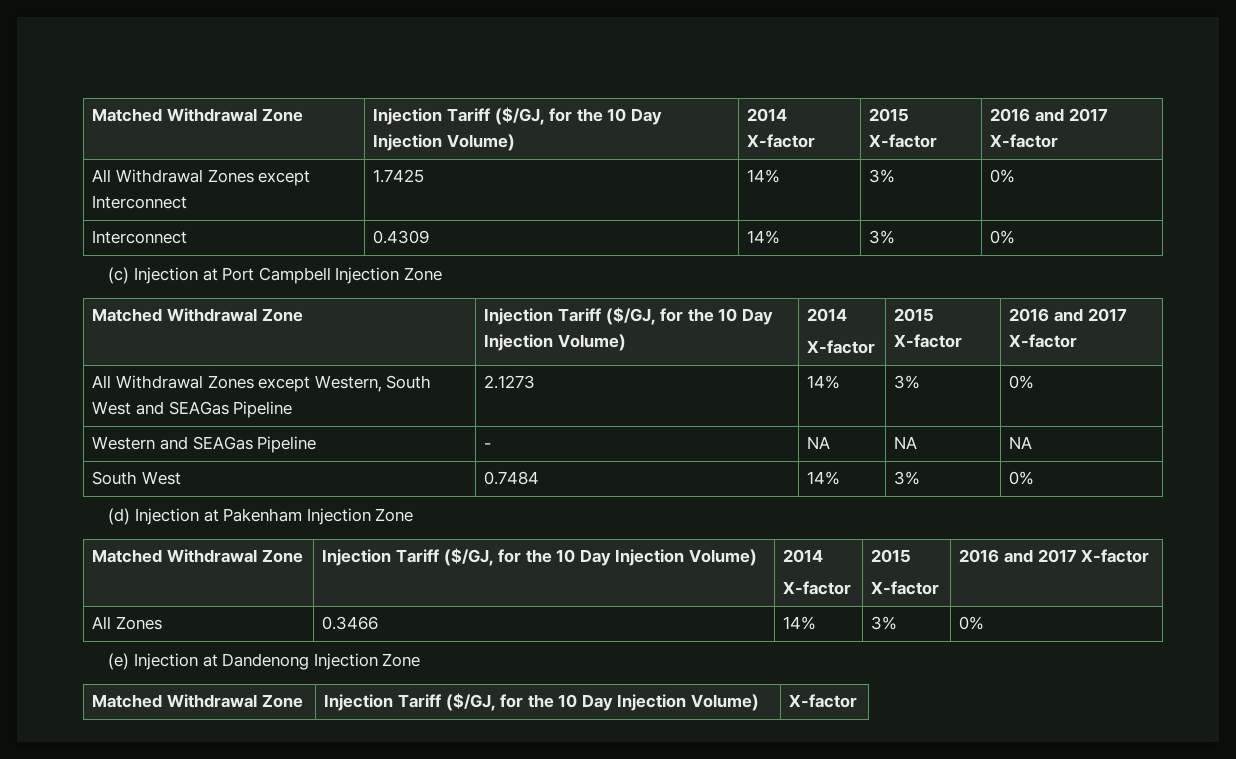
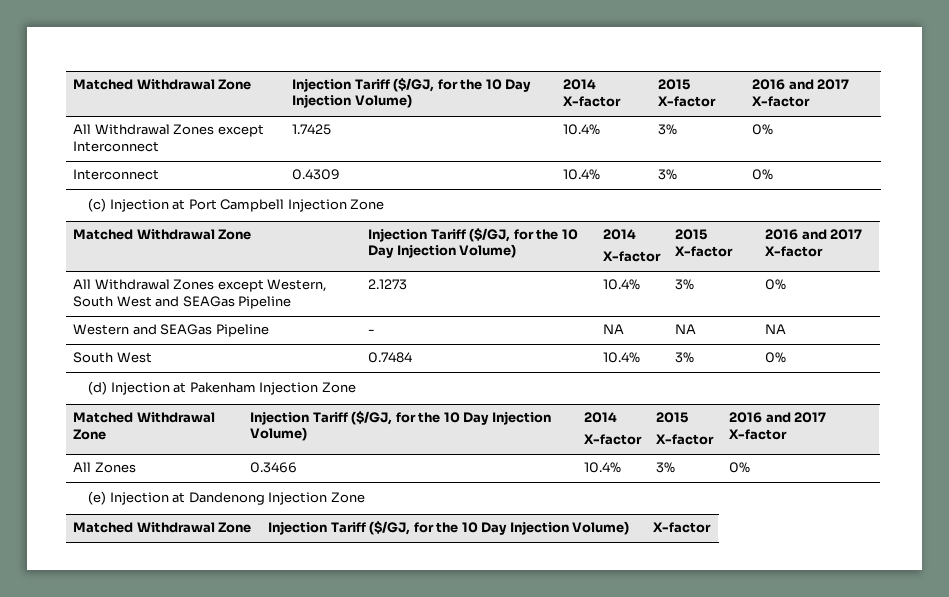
[747,169,781,183] 14% -> [563,124,601,135] 10.4%
[747,230,781,244] 14% -> [563,169,601,180] 10.4%
[807,375,841,389] 14% -> [603,279,641,290] 10.4%
[807,471,841,485] 14% -> [603,352,641,363] 10.4%
[783,616,817,630] 14% -> [584,462,622,473] 10.4%

